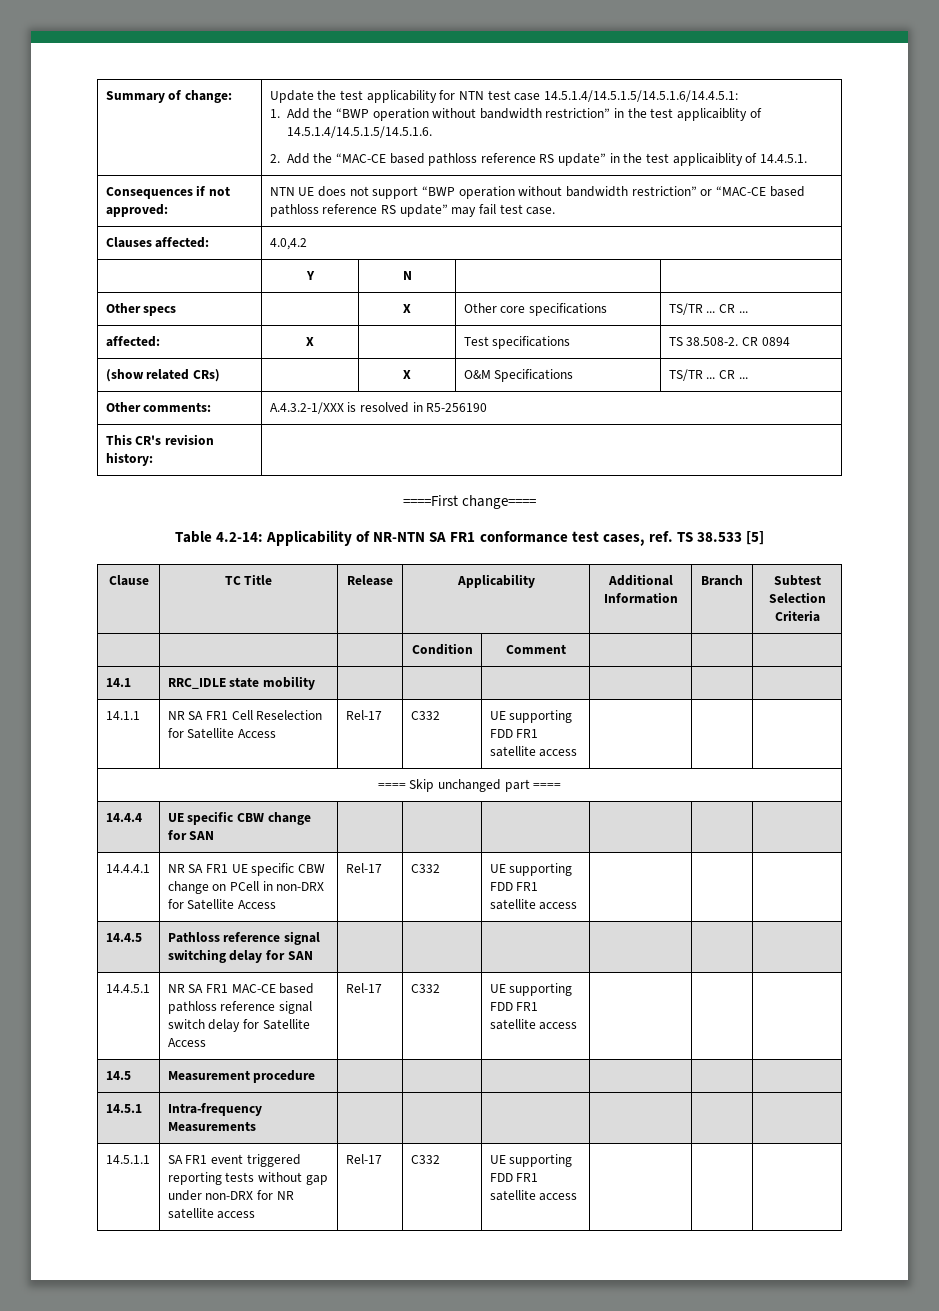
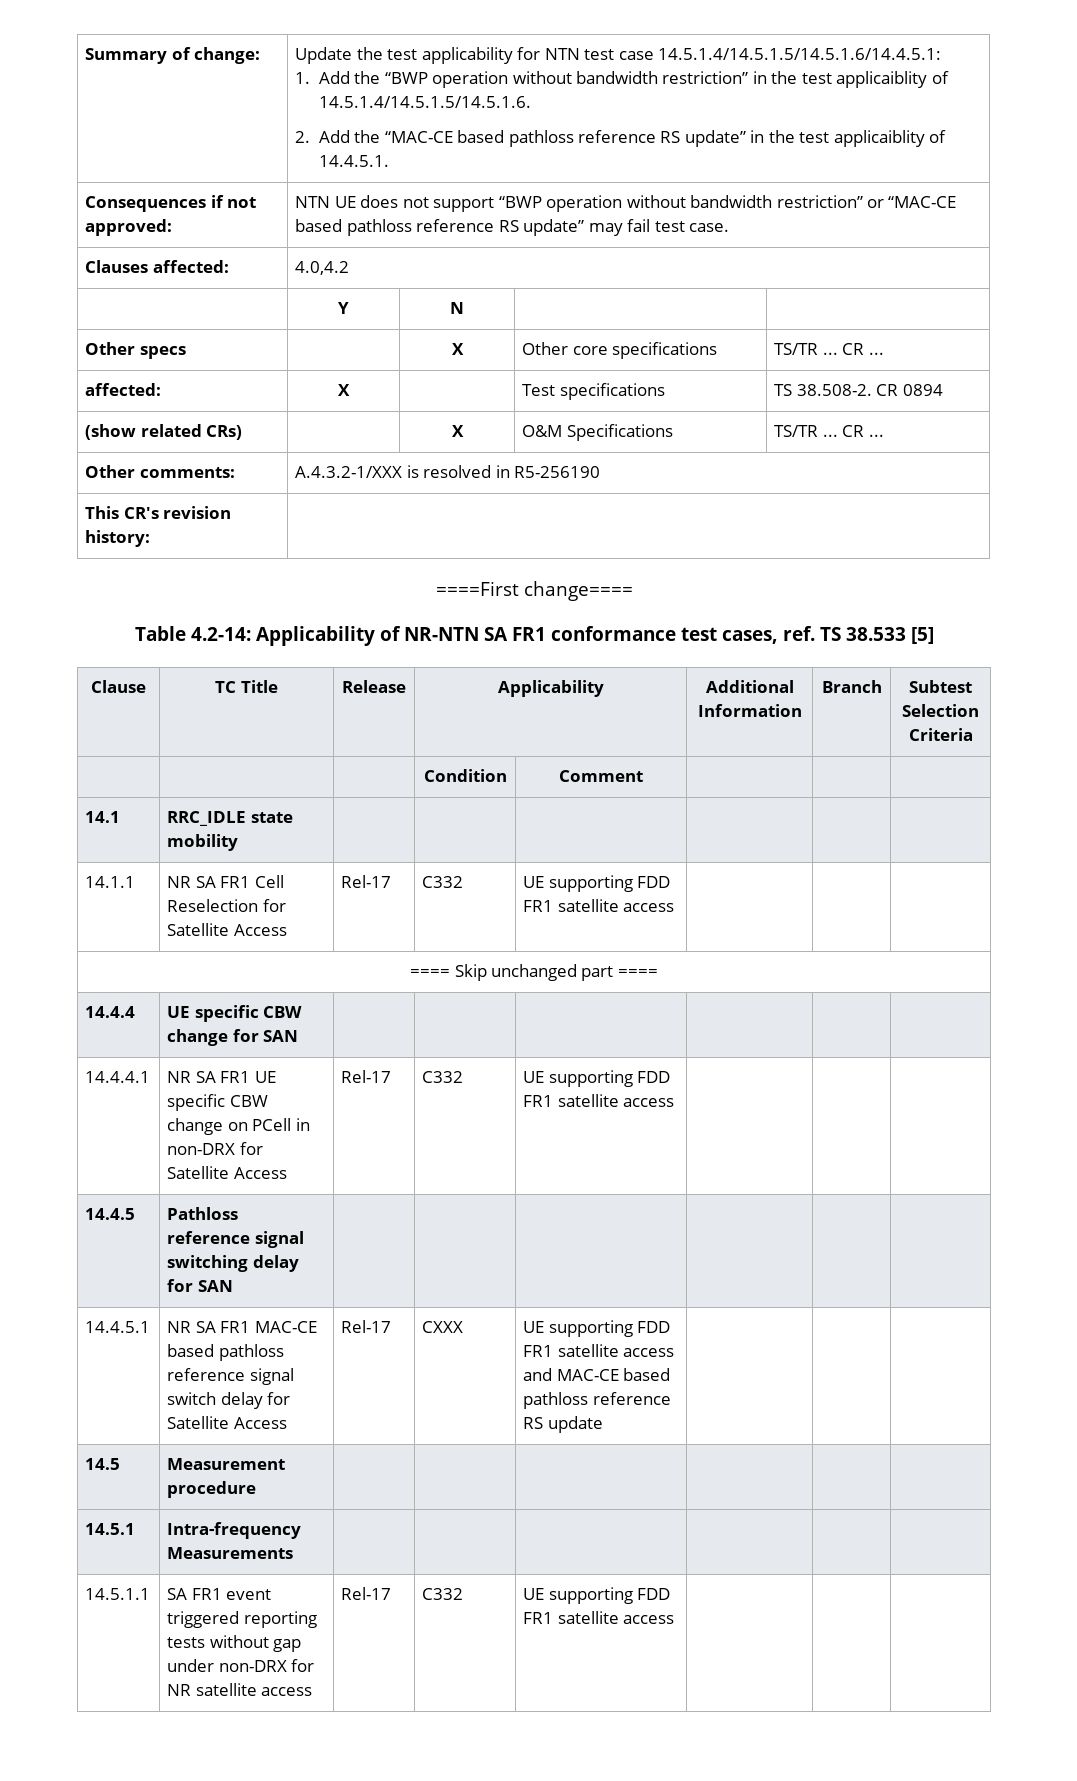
[410,984,440,993] [489,983,573,996] [489,1002,539,1011] [489,1019,578,1030] C332 | UE supporting FDD FR1 satellite access -> [422,1321,464,1333] [523,1320,671,1337] [523,1344,675,1357] [523,1368,671,1381] [523,1392,671,1409] [523,1416,603,1433] CXXX | UE supporting FDD FR1 satellite access and MAC-CE based pathloss reference RS update

